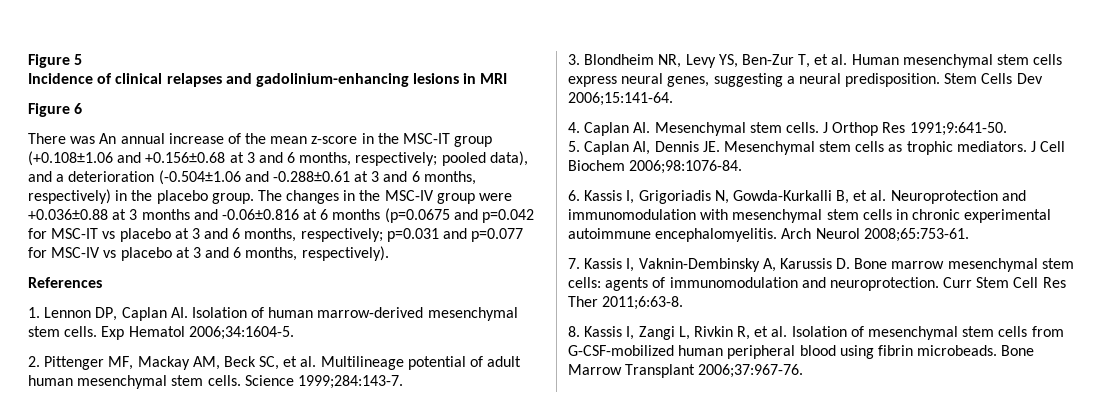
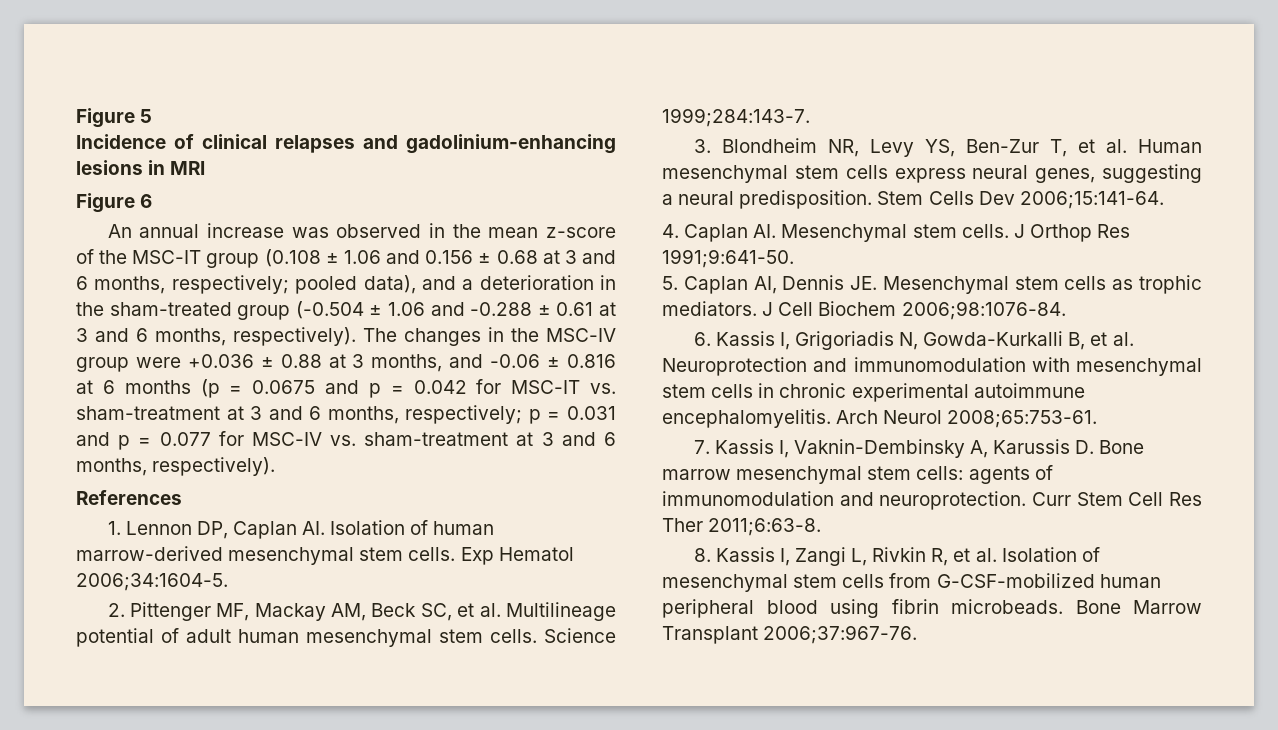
[28,133,96,144] There was -> (153, 201) none
[227,133,241,144] of -> [291,223,445,238] was observed in
[361,133,374,144] in -> [76,249,94,264] of
[28,151,226,166] (+0.108±1.06 and +0.156±0.68 -> [264,249,538,267] (0.108 ± 1.06 and 0.156 ± 0.68
[158,170,476,185] [28,189,254,204] (-0.504±1.06 and -0.288±0.61 at 3 and 6 months, respectively) in the placebo group. -> [600,275,616,290] [76,301,617,320] [76,327,356,346] in the sham-treated group (-0.504 ± 1.06 and -0.288 ± 0.61 at 3 and 6 months, respectively).
[28,208,535,223] [28,228,524,242] [28,247,172,261] +0.036±0.88 at 3 months and -0.06±0.816 at 6 months (p=0.0675 and p=0.042 for MSC-IT vs placebo at 3 and 6 months, respectively; p=0.031 and p=0.077 for MSC-IV vs placebo -> [187,354,616,372] [76,379,616,398] [76,405,616,424] [76,431,509,450] +0.036 ± 0.88 at 3 months, and -0.06 ± 0.816 at 6 months (p = 0.0675 and p = 0.042 for MSC-IT vs. sham-treatment at 3 and 6 months, respectively; p = 0.031 and p = 0.077 for MSC-IV vs. sham-treatment

